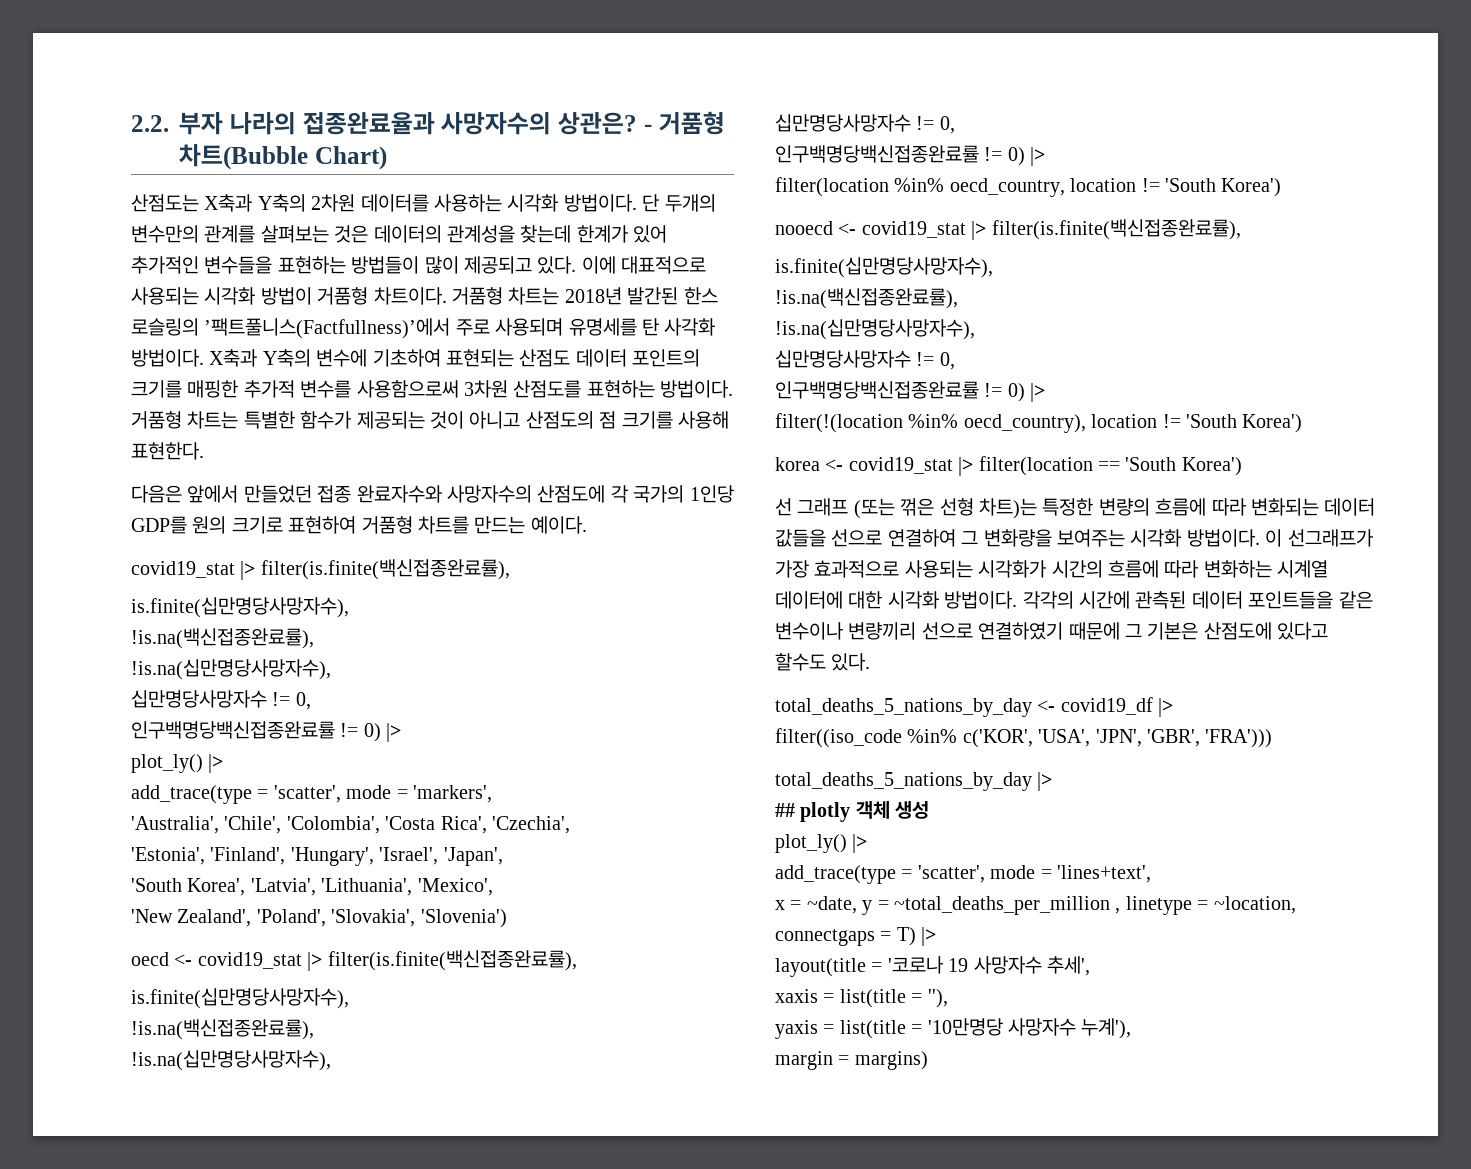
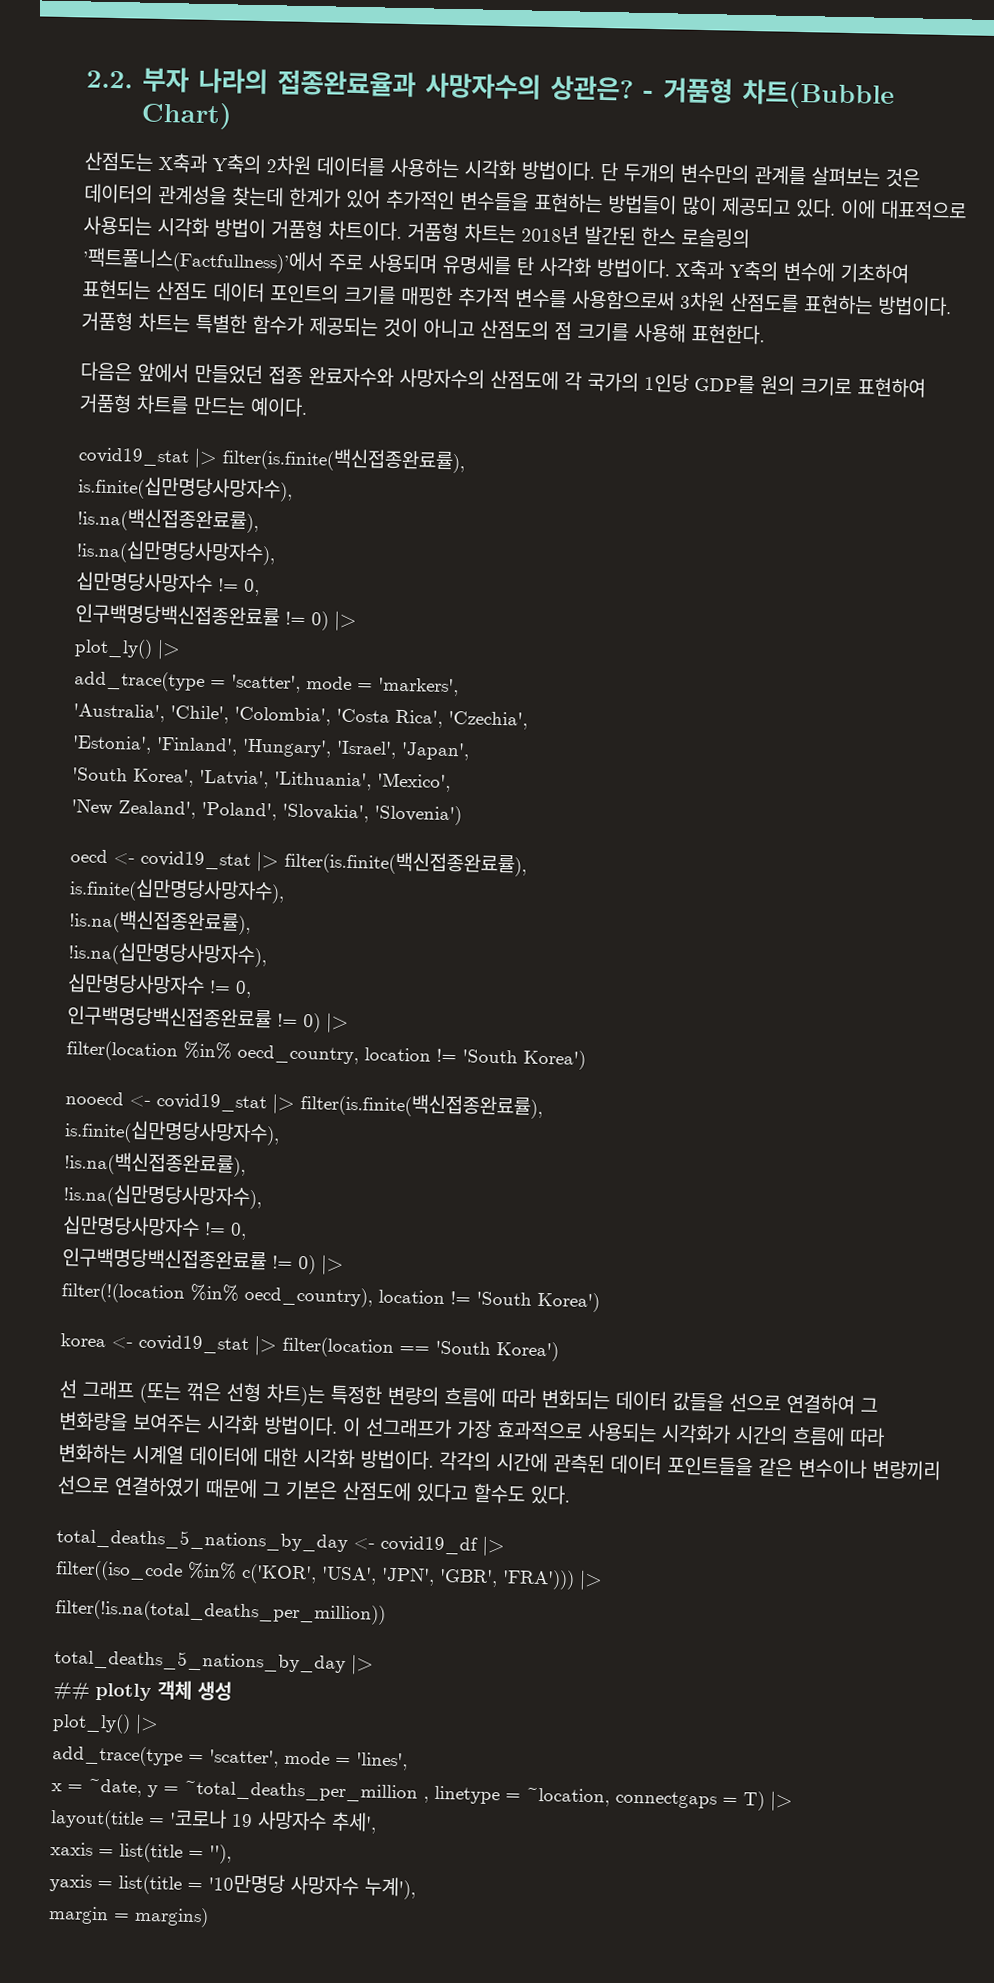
(1273, 738) none -> [579,1569,603,1591] [55,1599,386,1625] |> // filter(!is.na(total_deaths_per_million))
[1057,865,1151,883] 'lines+text', -> [356,1752,408,1771] 'lines',

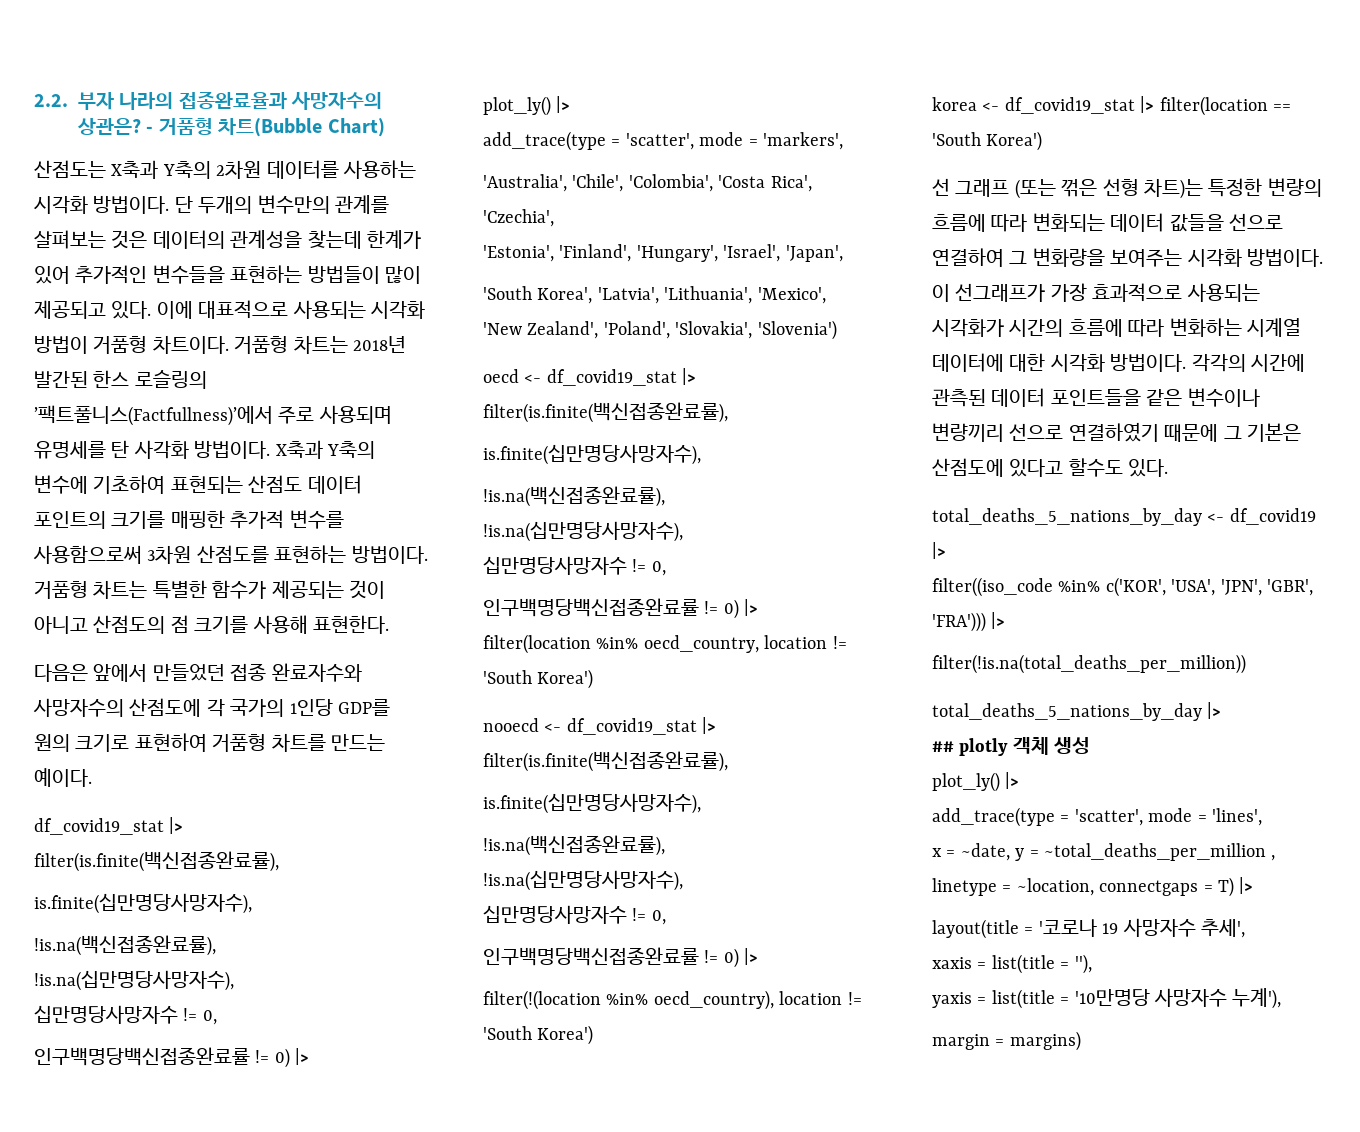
[78,447,190,467] covid19_stat -> [34,818,164,835] df_covid19_stat
[140,850,251,870] covid19_stat -> [546,369,677,386] df_covid19_stat
[156,1093,267,1113] covid19_stat -> [566,718,697,735] df_covid19_stat
[138,1334,249,1355] covid19_stat -> [1004,97,1135,114] df_covid19_stat
[380,1535,478,1555] covid19_df -> [1229,508,1316,525] df_covid19

